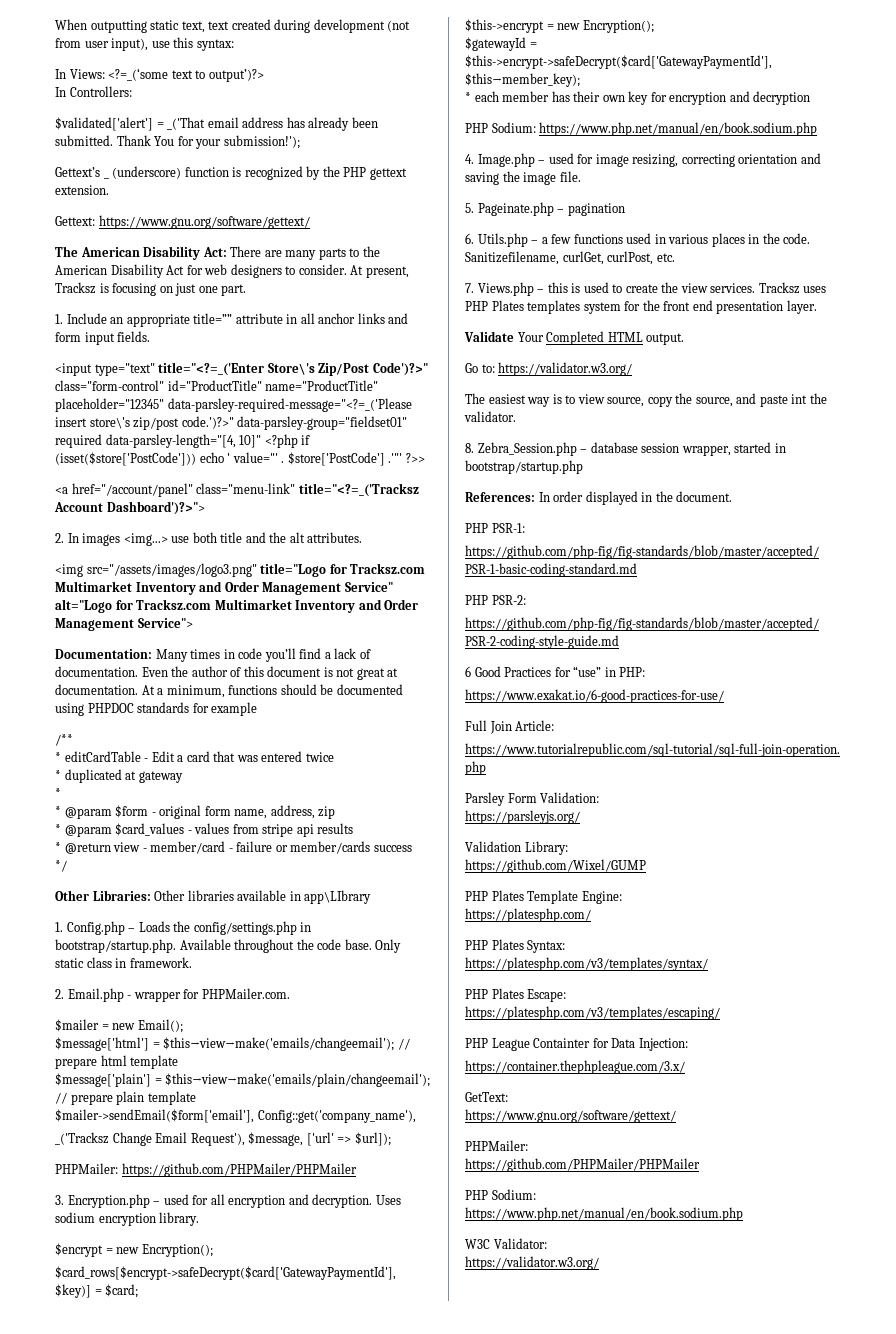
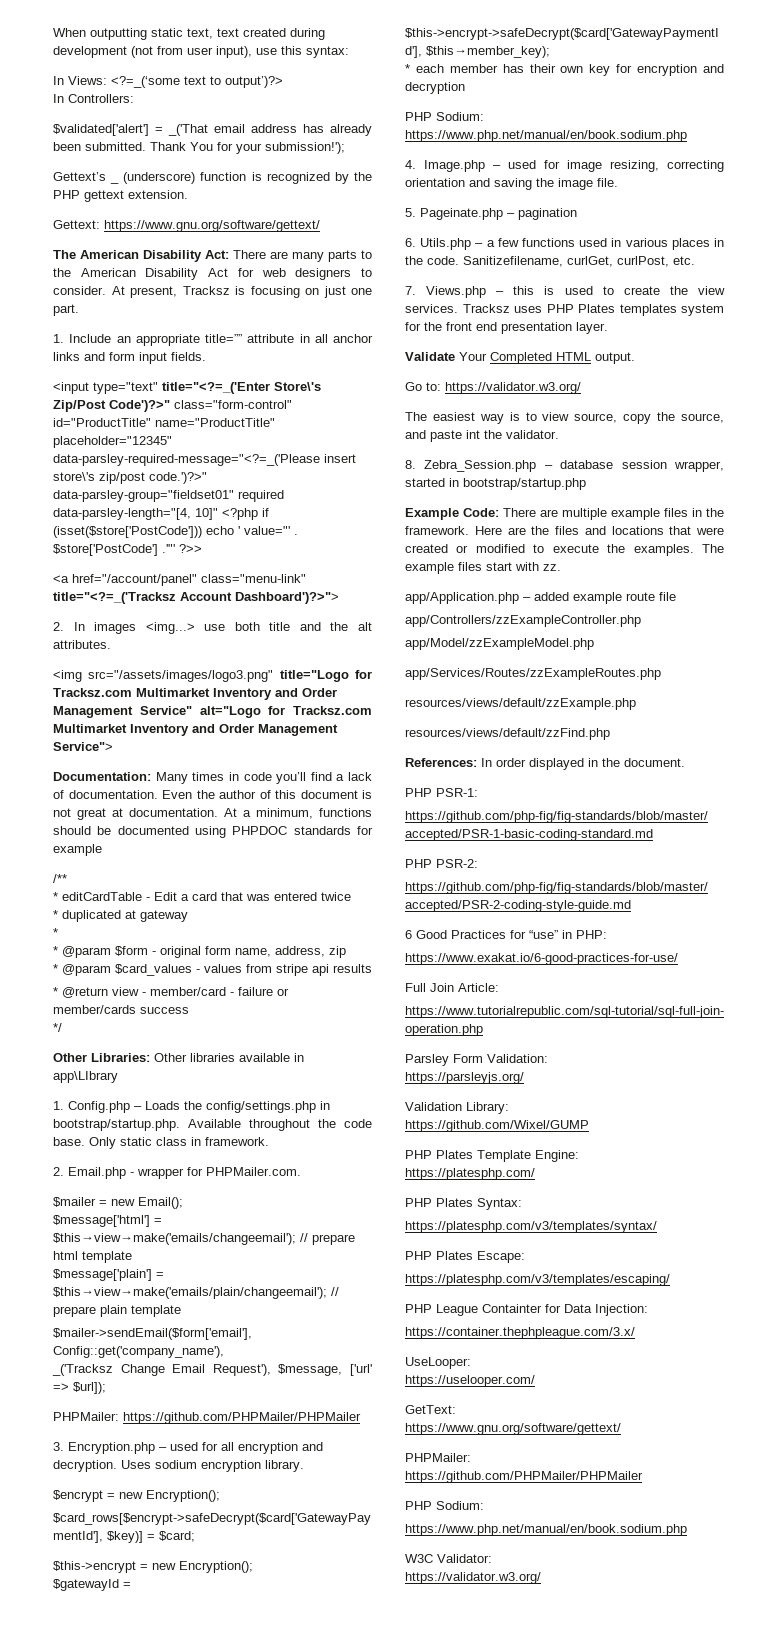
(583, 467) none -> [405,508,724,520] [405,526,724,535] [405,544,724,556] [405,562,561,574] [405,592,676,604] [405,615,641,627] [405,638,594,650] [405,668,661,680] [405,698,636,710] [405,728,610,740] // Example Code: There are multiple example files in the framework. Here are the files and locations that were created or modified to execute the examples. The example files start with zz. // app/Application.php – added example route file // app/Controllers/zzExampleController.php // app/Model/zzExampleModel.php // app/Services/Routes/zzExampleRoutes.php // resources/views/default/zzExample.php // resources/views/default/zzFind.php
(685, 1067) none -> [405,1357,471,1369] [405,1375,535,1387] // UseLooper: // https://uselooper.com/

